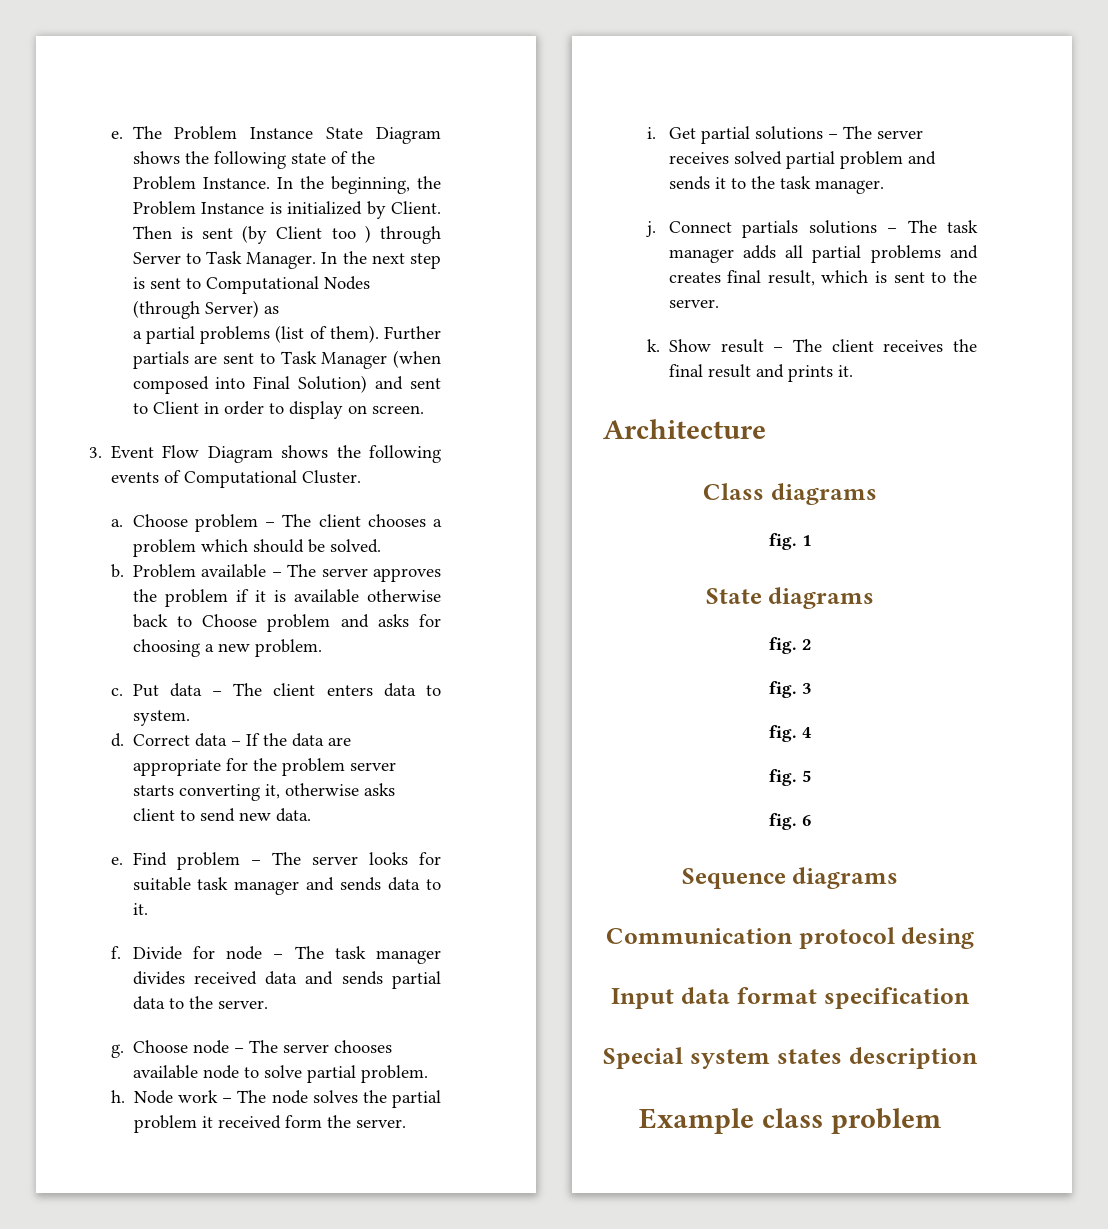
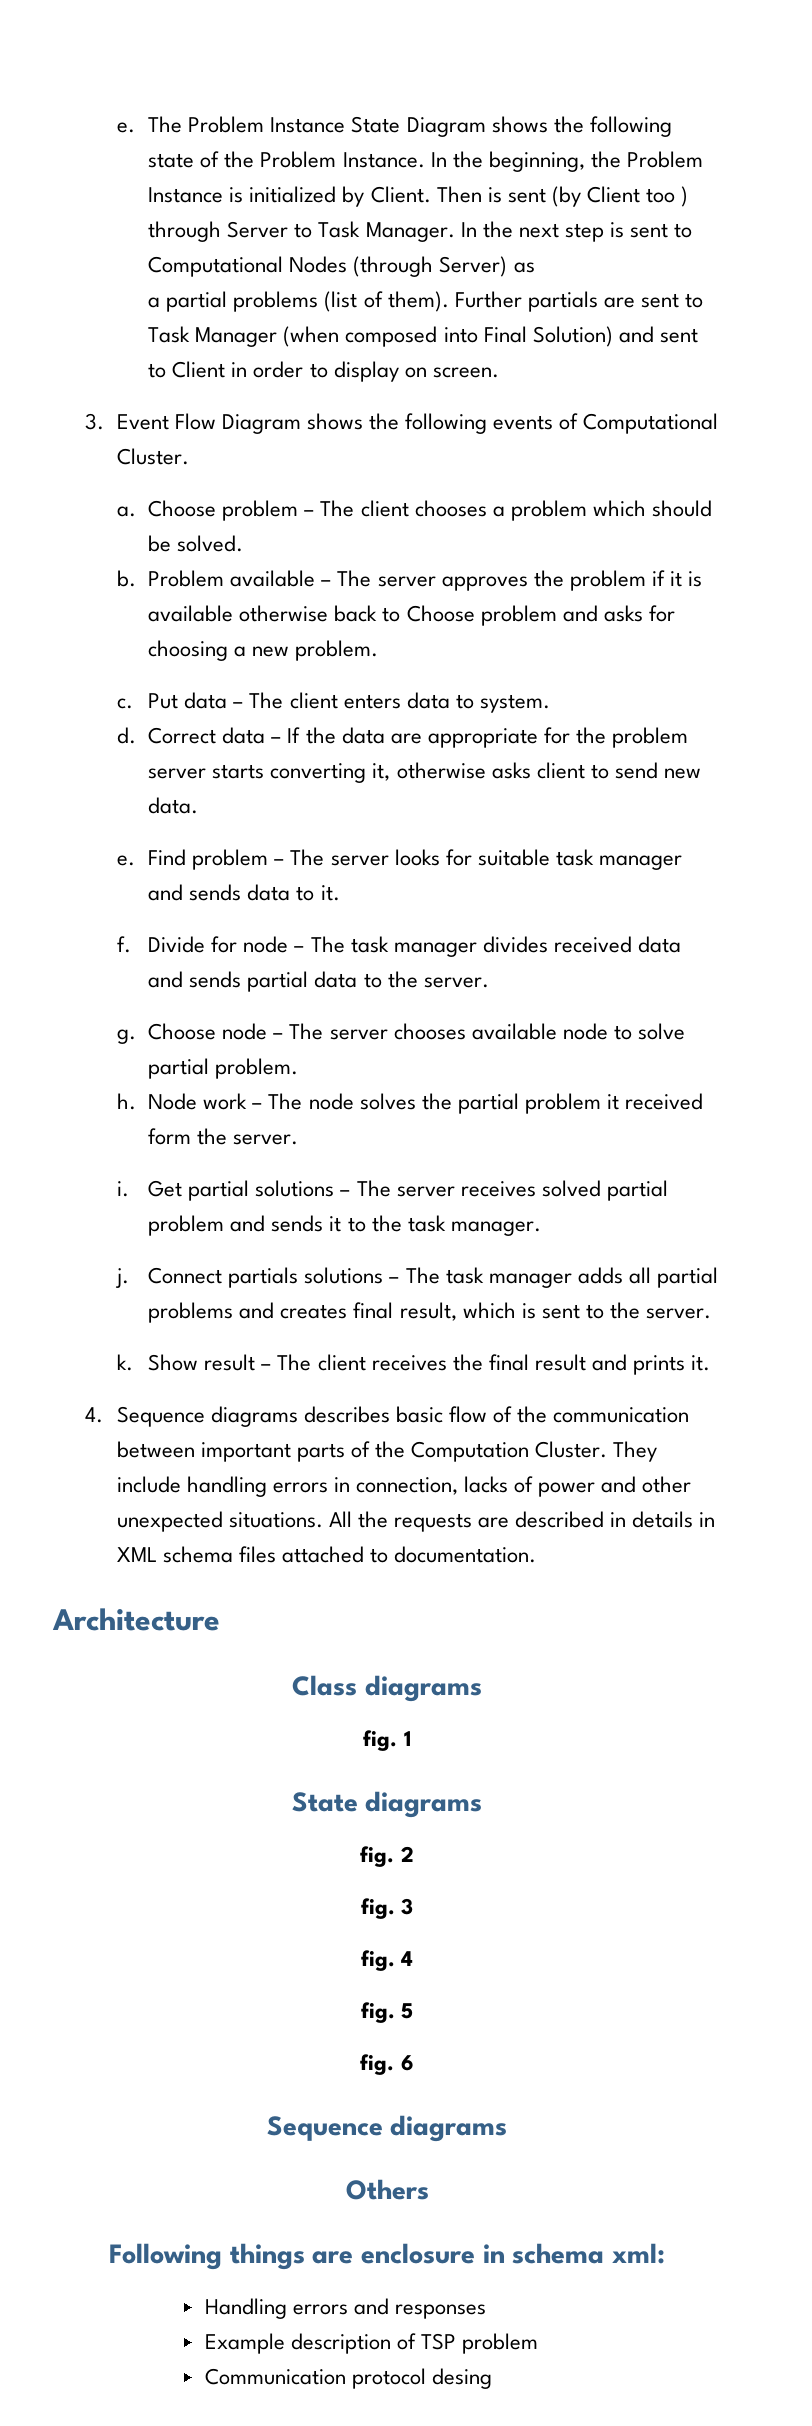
(853, 371) none -> [84,1406,690,1427] [116,1441,658,1462] [116,1476,692,1497] [116,1511,716,1532] [116,1546,536,1563] // 4. Sequence diagrams describes basic flow of the communication between important parts of the Computation Cluster. They include handling errors in connection, lacks of power and other unexpected situations. All the requests are described in details in XML schema files attached to documentation.
[605,927,975,949] [611,987,970,1009] [603,1047,978,1069] [639,1108,941,1134] Communication protocol desing // Input data format specification // Special system states description // Example class problem -> [345,2179,429,2200] [109,2243,665,2270] [204,2298,486,2319] [204,2333,539,2354] [204,2368,492,2389] Others // Following things are enclosure in schema xml: // Handling errors and responses // Example description of TSP problem // Communication protocol desing

